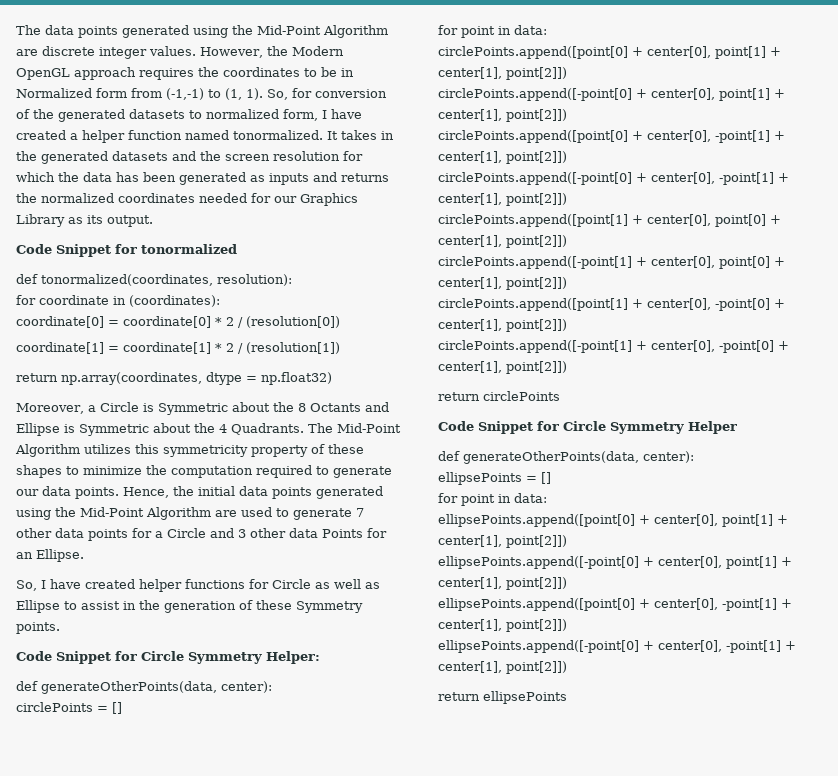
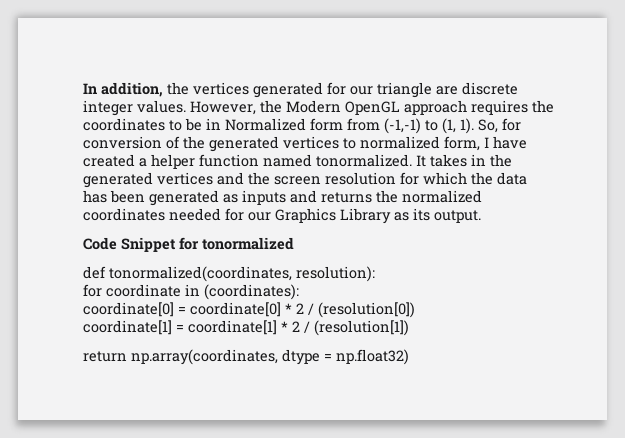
[16,25,388,38] The data points generated using the Mid-Point Algorithm -> [83,82,432,98] In addition, the vertices generated for our triangle
[129,109,185,119] datasets -> [283,136,339,149] vertices
[112,151,168,161] datasets -> [157,172,213,185] vertices
[16,402,389,415] [16,423,401,436] [15,444,364,457] [16,465,392,478] [16,486,383,499] [16,507,364,520] [16,528,387,541] [16,549,84,562] [16,579,380,592] [16,600,363,613] [16,622,60,634] [16,651,320,664] [16,681,272,694] [16,702,122,714] [438,25,547,38] [438,46,781,59] [438,67,567,80] [438,88,785,101] [438,109,567,122] [438,130,785,143] [438,151,567,164] [438,172,789,185] [438,193,567,206] [438,214,781,227] [438,235,567,248] [438,256,785,269] [438,277,567,290] [438,298,785,311] [438,319,567,332] [438,340,789,353] [438,361,567,374] [438,391,560,401] [438,421,737,434] [438,451,694,464] [438,472,551,485] [438,493,547,506] [438,514,788,527] [438,535,567,548] [438,556,792,569] [438,577,567,590] [438,598,792,611] [438,619,567,632] [438,640,796,653] [438,661,567,674] [438,691,567,704] // Moreover, a Circle is Symmetric about the 8 Octants and Ellipse is Symmetric about the 4 Quadrants. The Mid-Point Algorithm utilizes this symmetricity property of these shapes to minimize the computation required to generate our data points. Hence, the initial data points generated using the Mid-Point Algorithm are used to generate 7 other data points for a Circle and 3 other data Points for an Ellipse. // So, I have created helper functions for Circle as well as Ellipse to assist in the generation of these Symmetry points. // Code Snippet for Circle Symmetry Helper: // def generateOtherPoints(data, center): // circlePoints = [] // for point in data: // circlePoints.append([point[0] + center[0], point[1] + center[1], point[2]]) // circlePoints.append([-point[0] + center[0], point[1] + center[1], point[2]]) // circlePoints.append([point[0] + center[0], -point[1] + center[1], point[2]]) // circlePoints.append([-point[0] + center[0], -point[1] + center[1], point[2]]) // circlePoints.append([point[1] + center[0], point[0] + center[1], point[2]]) // circlePoints.append([-point[1] + center[0], point[0] + center[1], point[2]]) // circlePoints.append([point[1] + center[0], -point[0] + center[1], point[2]]) // circlePoints.append([-point[1] + center[0], -point[0] + center[1], point[2]]) // return circlePoints // Code Snippet for Circle Symmetry Helper // def generateOtherPoints(data, center): // ellipsePoints = [] // for point in data: // ellipsePoints.append([point[0] + center[0], point[1] + center[1], point[2]]) // ellipsePoints.append([-point[0] + center[0], point[1] + center[1], point[2]]) // ellipsePoints.append([point[0] + center[0], -point[1] + center[1], point[2]]) // ellipsePoints.append([-point[0] + center[0], -point[1] + center[1], point[2]]) // return ellipsePoints -> (409, 357) none

